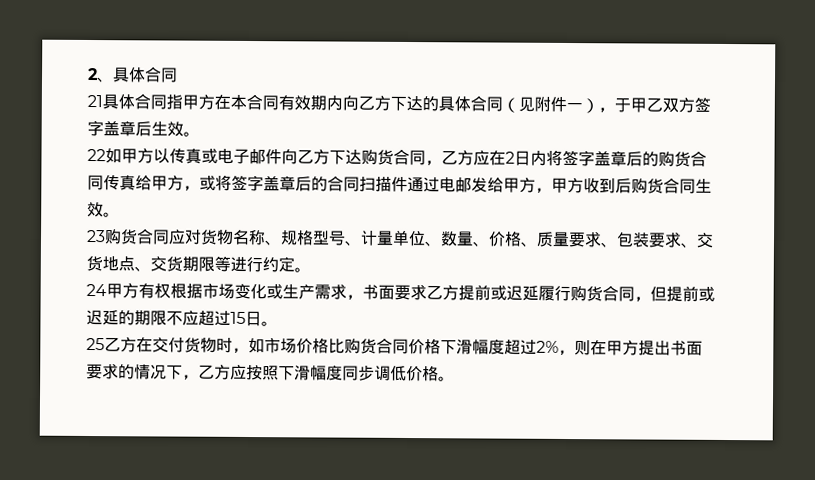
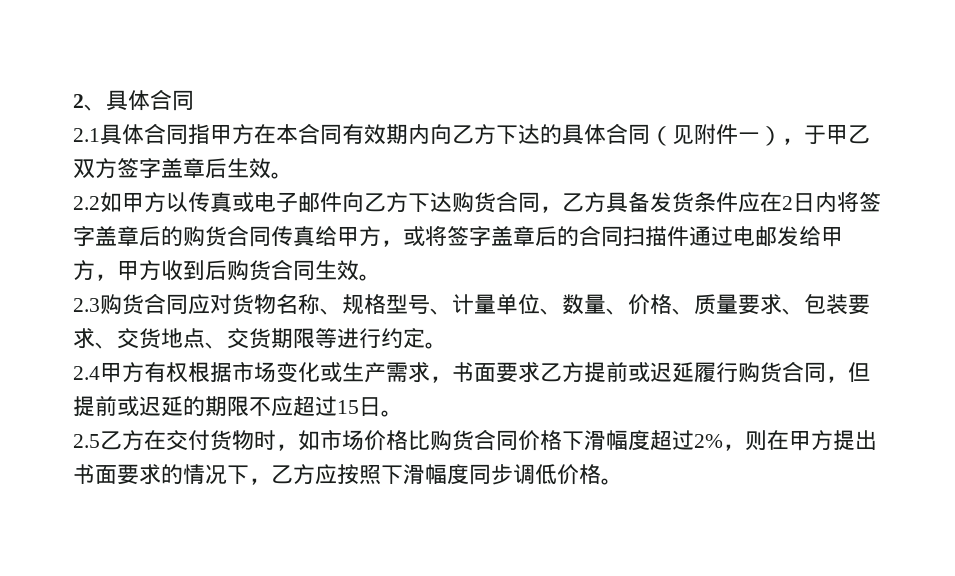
[87,94,103,108] 21 -> [73,128,100,142] 2.1
[87,148,106,162] 22 -> [73,196,100,210] 2.2
(474, 158) none -> [606,192,738,213] 具备发货条件
[86,229,106,243] 23 -> [73,298,100,312] 2.3
[86,283,107,297] 24 -> [73,366,100,380] 2.4
[86,337,105,351] 25 -> [73,434,100,448] 2.5

